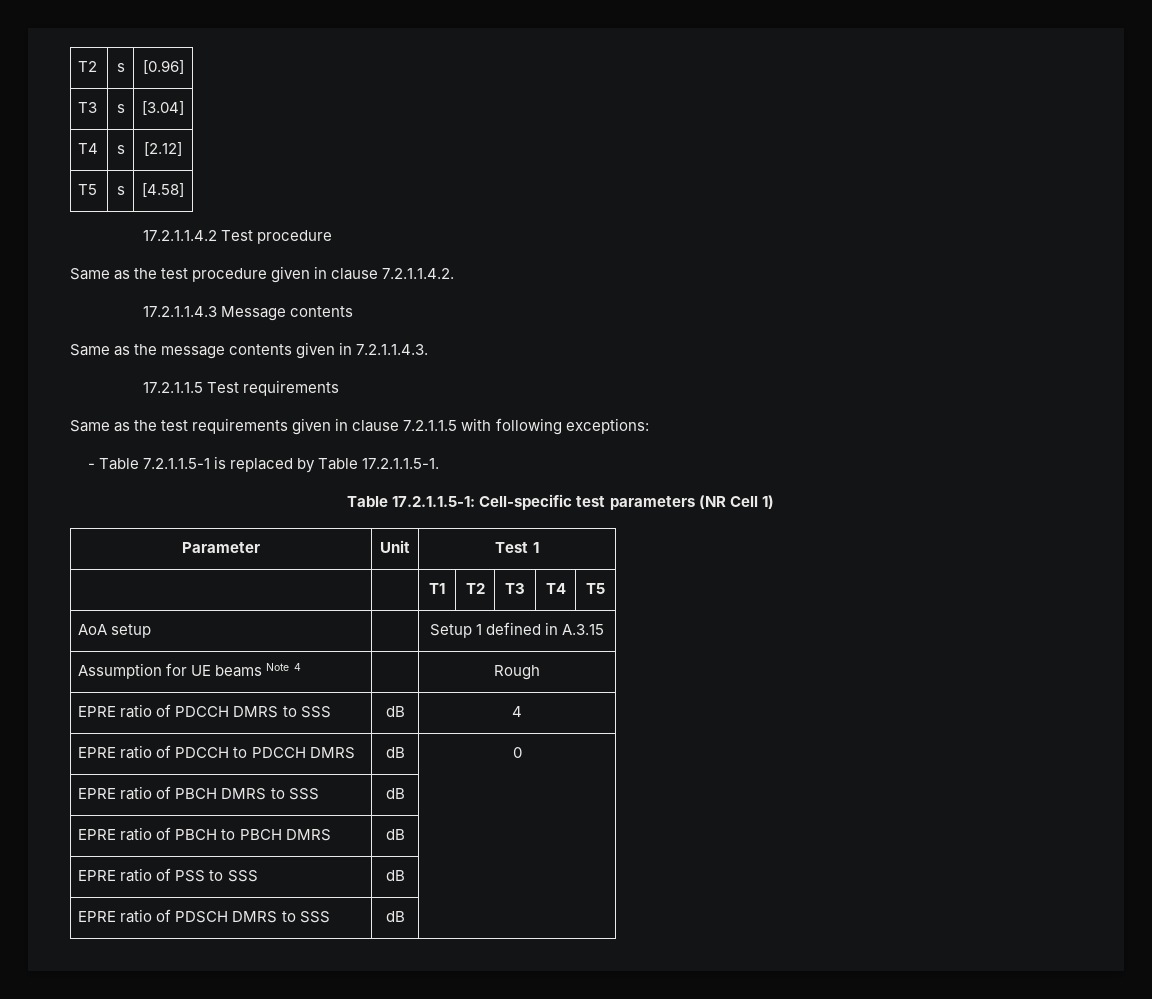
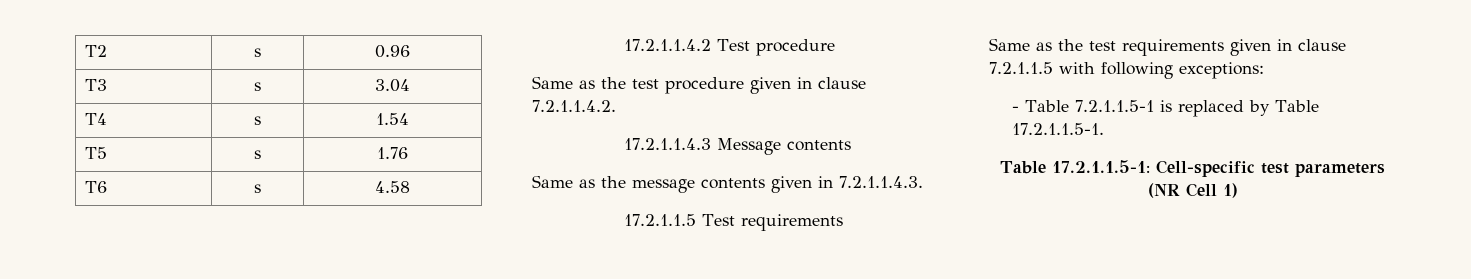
[142,60,184,74] [0.96] -> [375,45,410,58] 0.96
[142,101,184,115] [3.04] -> [375,79,410,92] 3.04
[144,142,182,156] [2.12] -> [376,113,409,125] 1.54
[142,183,184,197] [4.58] -> [377,147,408,159] [85,181,108,193] [254,184,261,193] [375,181,410,193] 1.76 // T6 | s | 4.58
[182,542,260,553] [380,540,410,553] [495,542,539,553] [429,583,445,594] [465,583,485,594] [505,583,525,594] [545,583,566,594] [586,583,605,594] [78,624,152,638] [429,622,605,638] [78,663,301,679] [494,665,540,680] [78,704,331,718] [385,706,405,717] [512,706,522,717] [78,745,355,759] [385,747,405,758] [512,747,522,758] [78,786,319,800] [385,788,405,799] [78,827,331,841] [385,829,405,840] [78,868,258,882] [385,870,405,881] [78,909,330,923] [385,911,405,922] // Parameter | Unit | Test 1 // | | T1 | T2 | T3 | T4 | T5 // AoA setup | | Setup 1 defined in A.3.15 // Assumption for UE beams Note 4 | | Rough // EPRE ratio of PDCCH DMRS to SSS | dB | 4 // EPRE ratio of PDCCH to PDCCH DMRS | dB | 0 // EPRE ratio of PBCH DMRS to SSS | dB | // EPRE ratio of PBCH to PBCH DMRS | dB | // EPRE ratio of PSS to SSS | dB | // EPRE ratio of PDSCH DMRS to SSS | dB | -> (1238, 190) none

